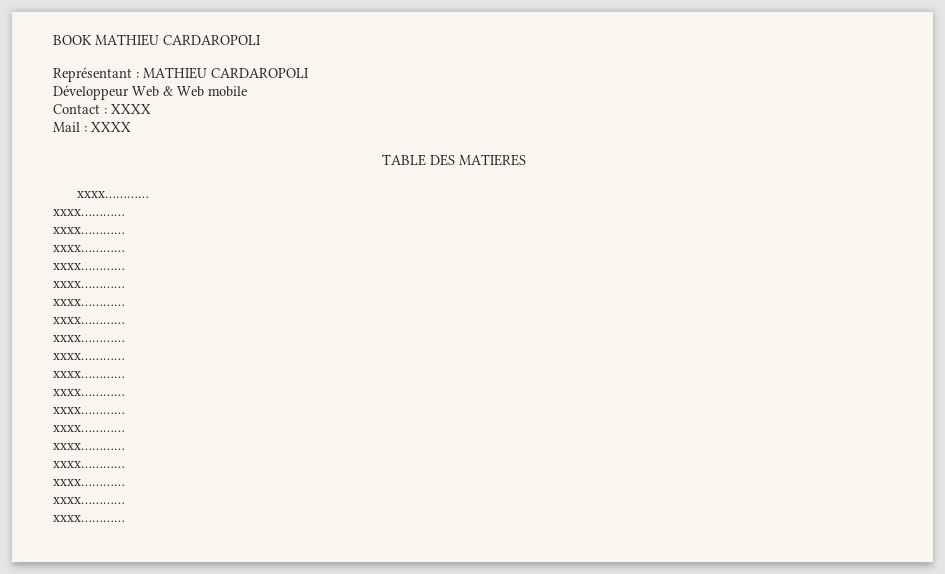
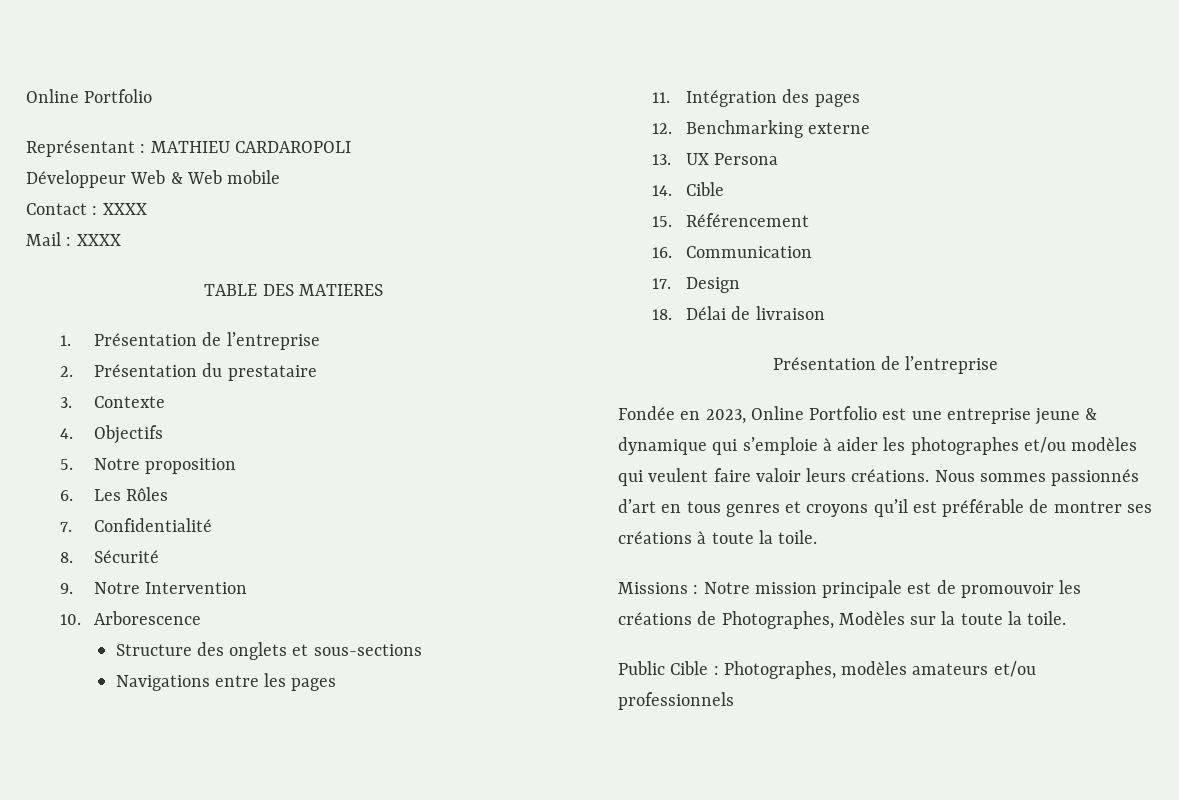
[53,34,261,46] BOOK MATHIEU CARDAROPOLI -> [26,89,153,103] Online Portfolio
[77,191,150,198] [53,209,125,216] [53,227,125,234] [53,245,125,252] [53,263,125,270] [53,281,125,288] [53,299,125,306] [53,317,125,324] [53,335,125,342] [53,353,125,360] [53,371,125,378] [53,389,125,396] [53,407,125,414] [53,425,125,432] [53,443,125,450] [53,461,125,468] [53,479,125,486] [53,497,125,504] [53,515,125,522] xxxx………… // xxxx………… // xxxx………… // xxxx………… // xxxx………… // xxxx………… // xxxx………… // xxxx………… // xxxx………… // xxxx………… // xxxx………… // xxxx………… // xxxx………… // xxxx………… // xxxx………… // xxxx………… // xxxx………… // xxxx………… // xxxx………… -> [60,332,320,350] [60,363,317,381] [60,396,166,408] [60,425,164,444] [60,458,237,474] [60,487,169,501] [60,518,213,532] [60,550,160,563] [60,582,248,594] [60,611,202,625] [115,642,422,660] [115,673,337,691] [652,89,860,107] [652,120,871,138] [652,153,779,165] [652,182,725,196] [652,213,810,227] [652,246,813,258] [652,277,741,293] [652,306,825,320] [772,356,999,374] [618,406,1098,425] [618,437,1138,455] [618,468,1140,486] [618,499,1152,517] [618,530,818,544] [618,580,1082,598] [618,611,1067,629] [618,661,1036,679] [618,692,734,710] 1. Présentation de l’entreprise // 2. Présentation du prestataire // 3. Contexte // 4. Objectifs // 5. Notre proposition // 6. Les Rôles // 7. Confidentialité // 8. Sécurité // 9. Notre Intervention // 10. Arborescence // Structure des onglets et sous-sections // Navigations entre les pages // 11. Intégration des pages // 12. Benchmarking externe // 13. UX Persona // 14. Cible // 15. Référencement // 16. Communication // 17. Design // 18. Délai de livraison // Présentation de l’entreprise // Fondée en 2023, Online Portfolio est une entreprise jeune & dynamique qui s’emploie à aider les photographes et/ou modèles qui veulent faire valoir leurs créations. Nous sommes passionnés d’art en tous genres et croyons qu’il est préférable de montrer ses créations à toute la toile. // Missions : Notre mission principale est de promouvoir les créations de Photographes, Modèles sur la toute la toile. // Public Cible : Photographes, modèles amateurs et/ou professionnels

